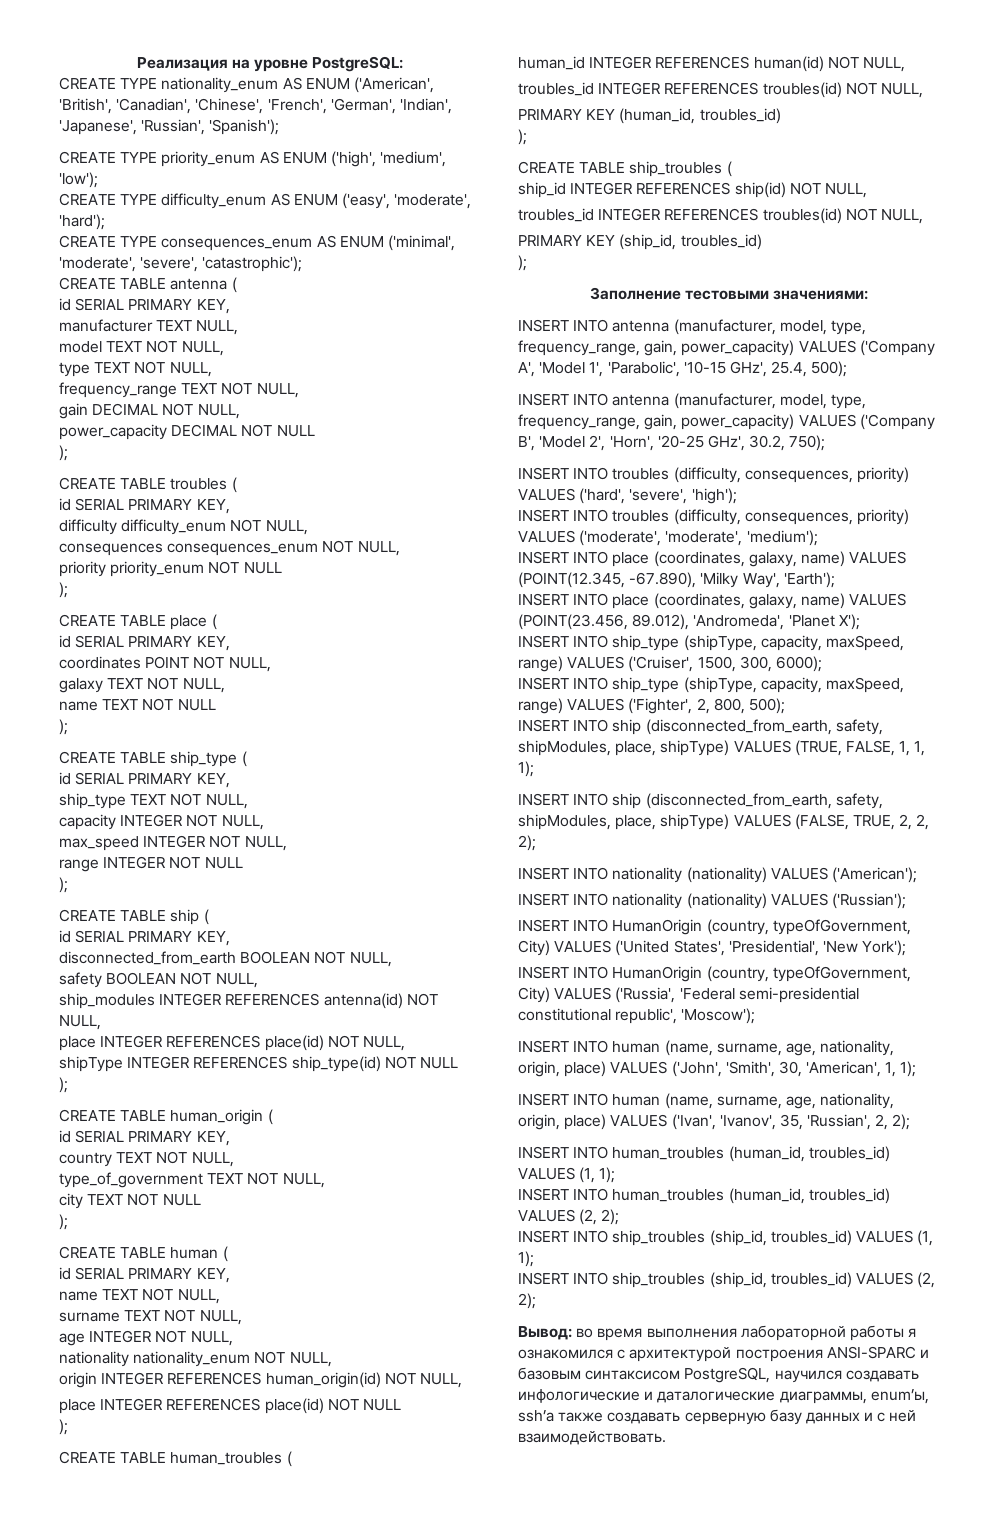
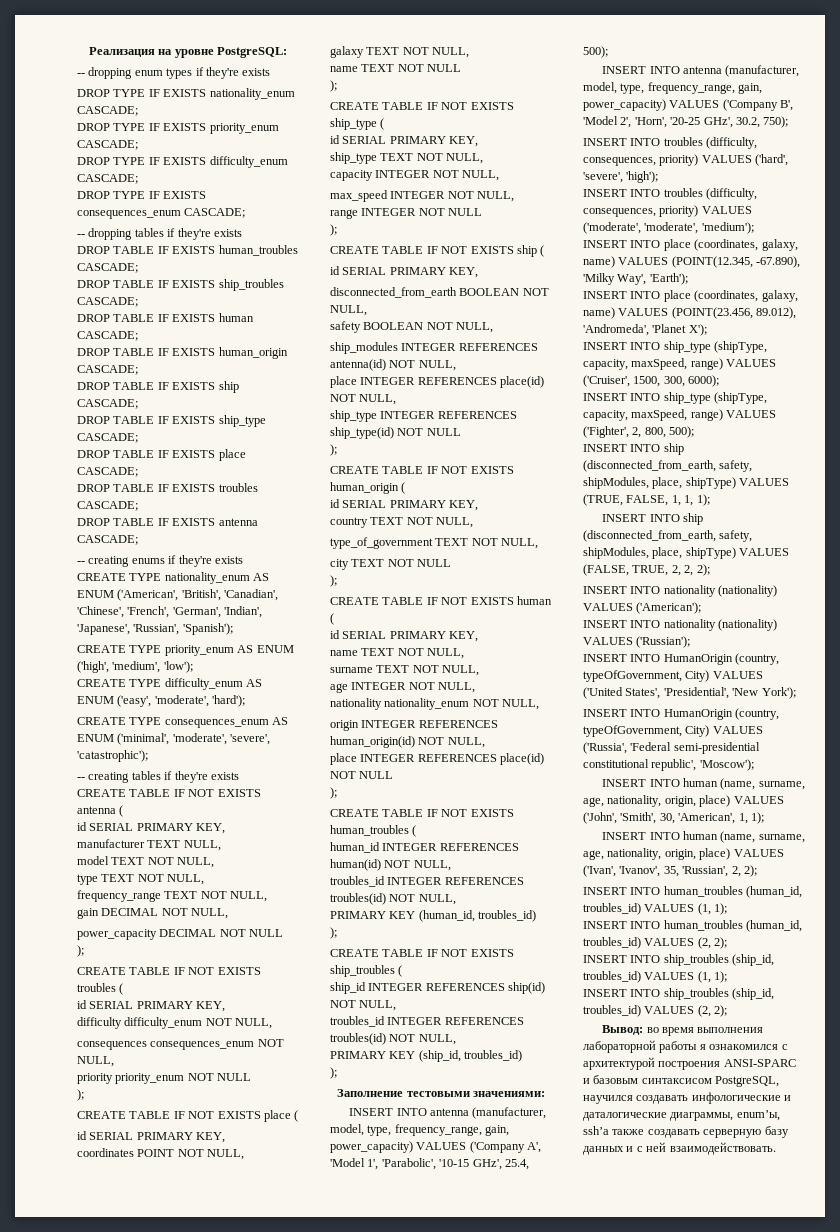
(404, 64) none -> [77,67,271,79] [77,88,295,100] [77,106,138,116] [77,123,279,134] [77,140,138,150] [77,156,288,168] [77,174,138,184] [77,191,207,199] [77,208,246,219] [77,228,242,240] [77,245,298,256] [77,263,138,273] [77,279,284,291] [77,297,138,307] [77,313,254,322] [77,331,138,341] [77,347,288,359] [77,365,138,375] [77,381,239,393] [77,399,138,409] [77,415,266,427] [77,433,138,443] [77,449,246,461] [77,467,138,477] [77,483,258,492] [77,501,138,511] [77,518,258,526] [77,535,138,545] [77,555,243,567] // -- dropping enum types if they're exists // DROP TYPE IF EXISTS nationality_enum CASCADE; // DROP TYPE IF EXISTS priority_enum CASCADE; // DROP TYPE IF EXISTS difficulty_enum CASCADE; // DROP TYPE IF EXISTS consequences_enum CASCADE; // -- dropping tables if they're exists // DROP TABLE IF EXISTS human_troubles CASCADE; // DROP TABLE IF EXISTS ship_troubles CASCADE; // DROP TABLE IF EXISTS human CASCADE; // DROP TABLE IF EXISTS human_origin CASCADE; // DROP TABLE IF EXISTS ship CASCADE; // DROP TABLE IF EXISTS ship_type CASCADE; // DROP TABLE IF EXISTS place CASCADE; // DROP TABLE IF EXISTS troubles CASCADE; // DROP TABLE IF EXISTS antenna CASCADE; // -- creating enums if they're exists
[59,277,167,290] // CREATE TABLE -> [77,771,239,783] [77,789,261,797] // -- creating tables if they're exists // CREATE TABLE IF NOT EXISTS
(167, 483) none -> [173,967,261,975] IF NOT EXISTS
(167, 620) none -> [173,1111,261,1119] IF NOT EXISTS
(167, 757) none -> [426,102,514,110] IF NOT EXISTS
(167, 915) none -> [426,246,514,254] IF NOT EXISTS
[59,1056,123,1072] shipType -> [330,410,377,422] ship_type
(167, 1115) none -> [426,466,514,474] IF NOT EXISTS
(167, 1252) none -> [426,597,514,605] IF NOT EXISTS
(167, 1457) none -> [426,809,514,817] IF NOT EXISTS
(626, 167) none -> [426,949,514,957] IF NOT EXISTS

